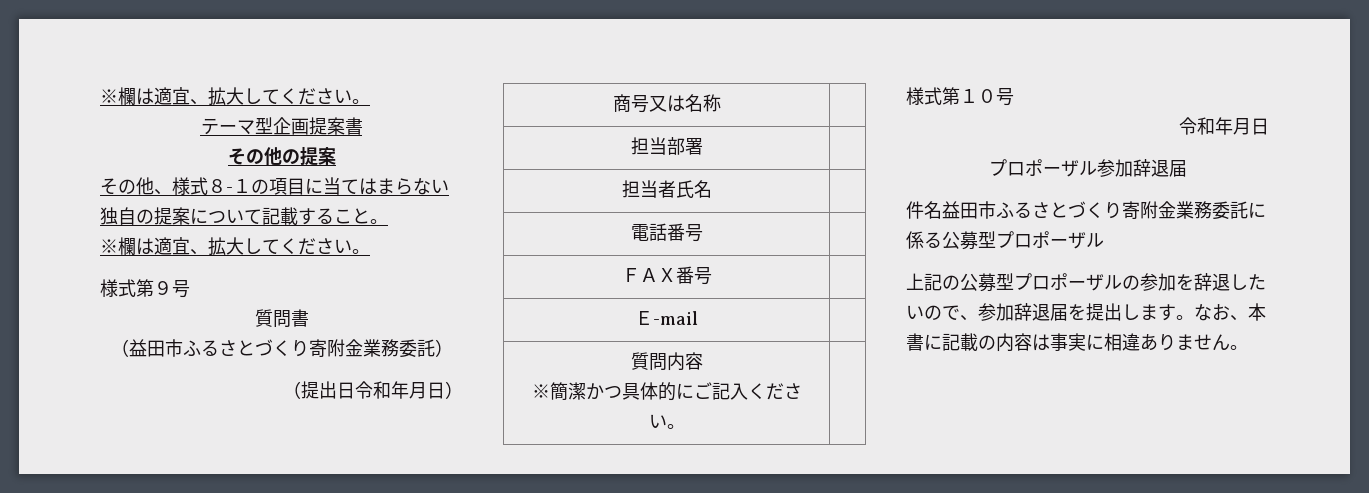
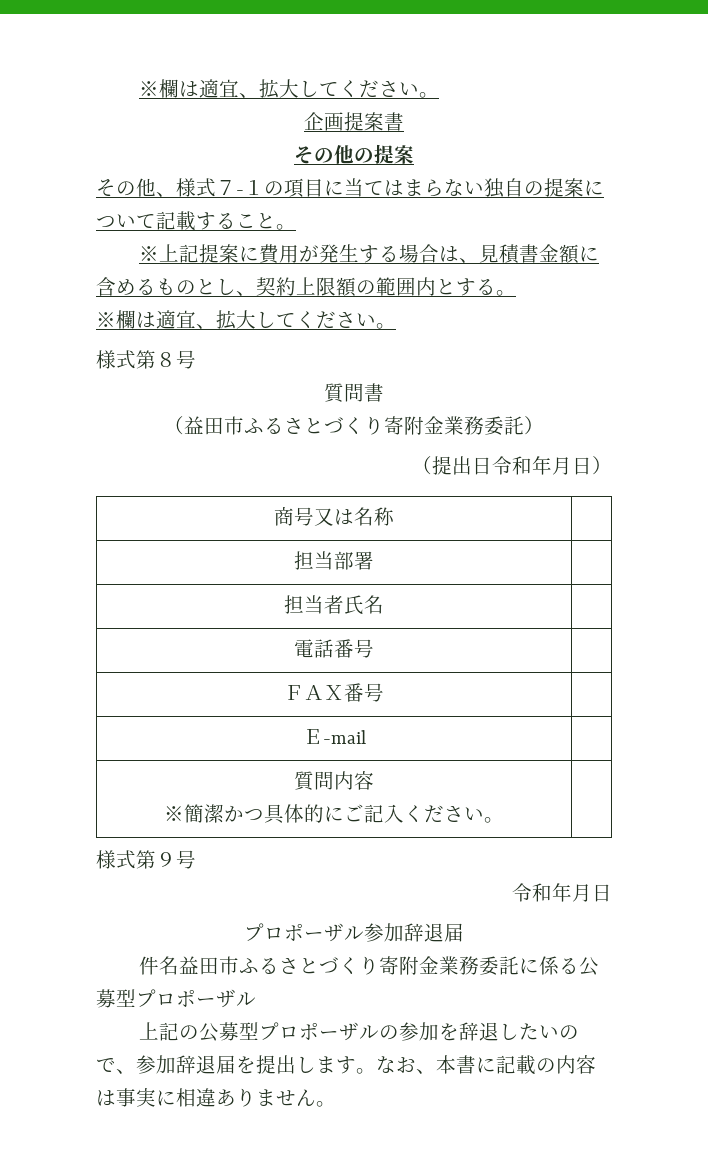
[100,87,370,106] [200,117,273,135] ※欄は適宜、拡大してください。 // テーマ型 -> [139,79,440,99] ※欄は適宜、拡大してください。 //
[208,179,226,193] ８ -> [216,180,236,195] ７
(388, 221) none -> [139,244,600,264] [96,277,516,297] // ※上記提案に費用が発生する場合は、見積書金額に含めるものとし、契約上限額の範囲内とする。
[154,281,172,295] ９ -> [156,352,176,367] ８
[960,89,996,103] １０ -> [156,852,176,867] ９

